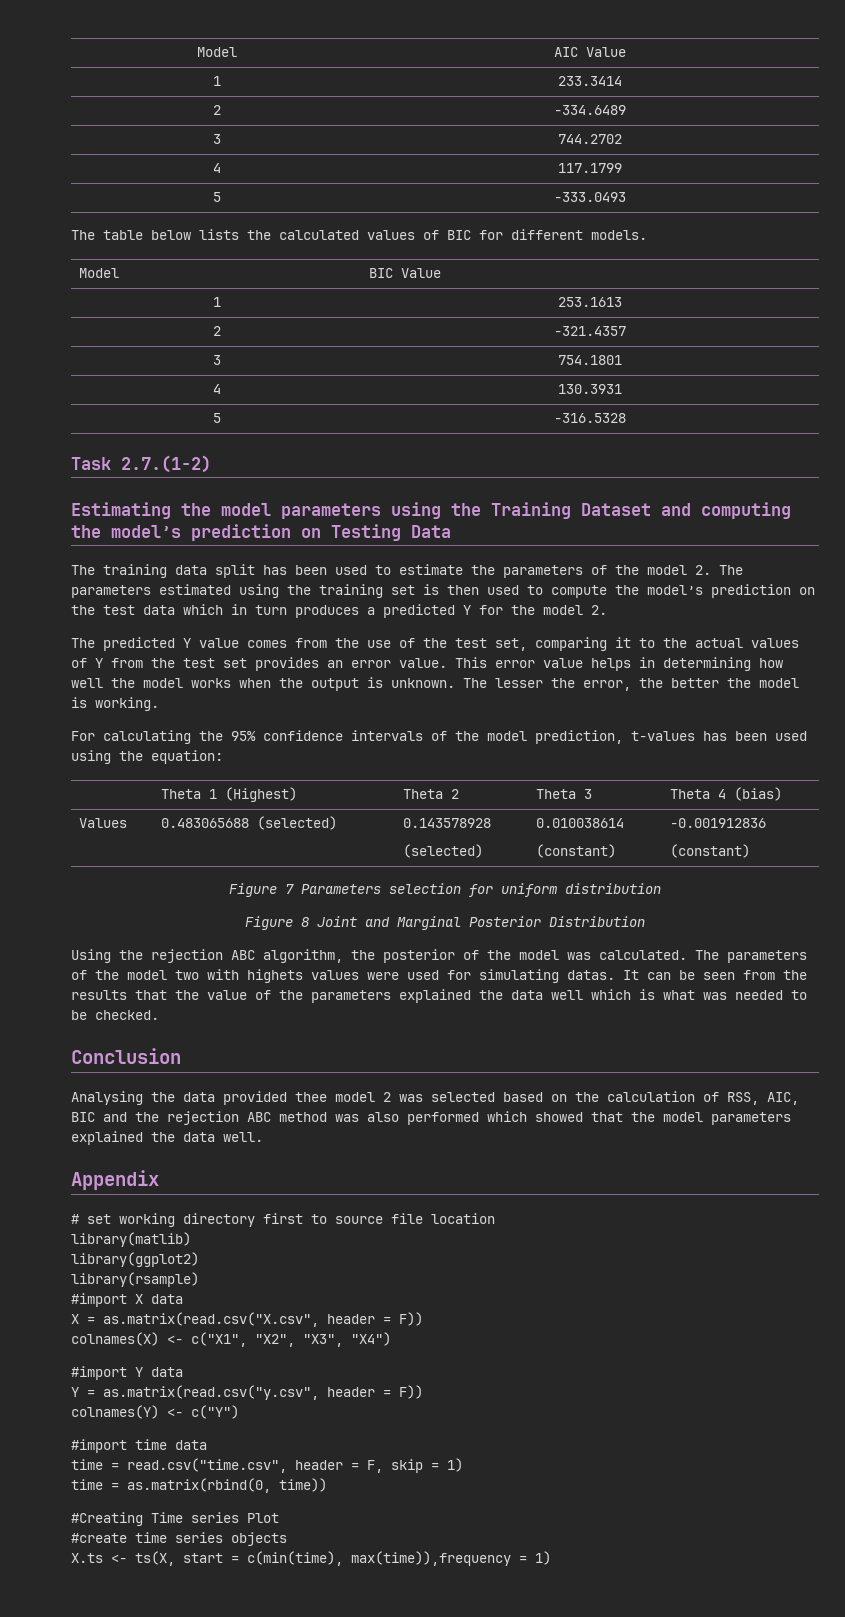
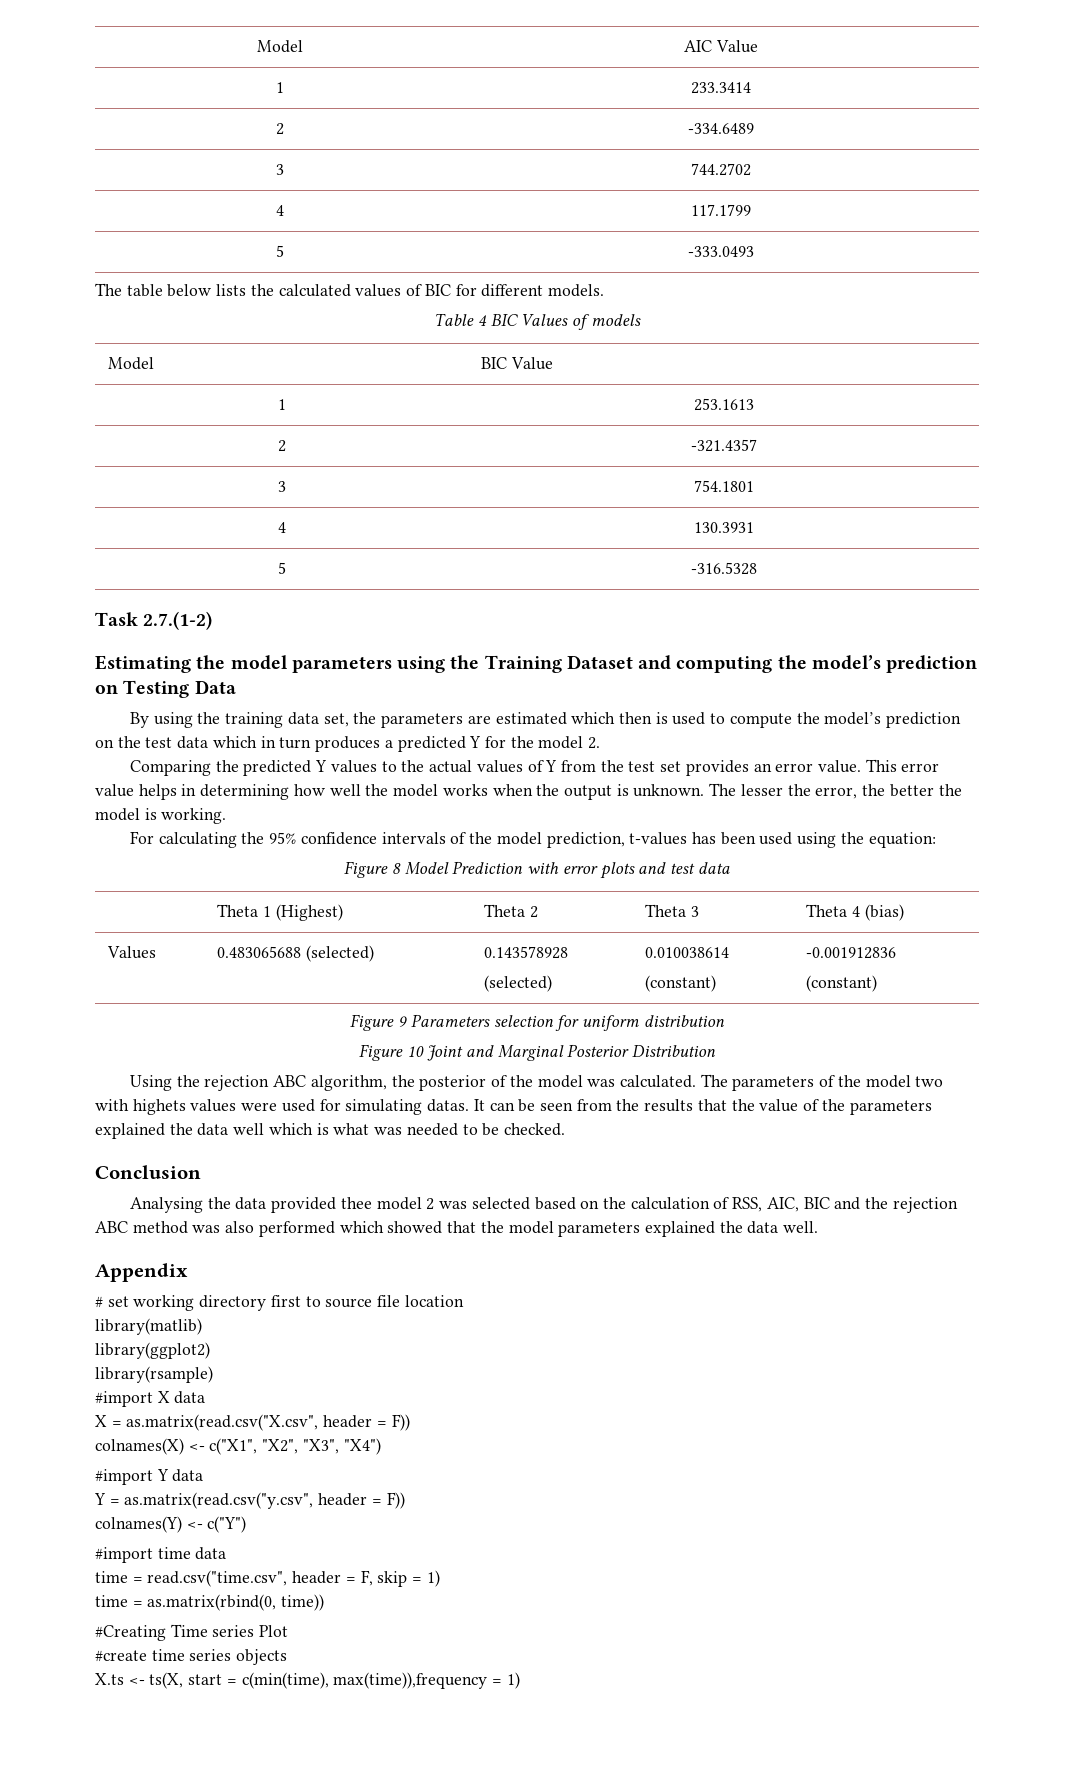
(647, 235) none -> [434,313,641,330] // Table 4 BIC Values of models
[71,564,743,578] [71,584,479,598] The training data split has been used to estimate the parameters of the model 2. The parameters estimated using the training set is then -> [129,712,668,728] By using the training data set, the parameters are estimated which then is
[71,637,631,651] The predicted Y value comes from the use of the test set, comparing it -> [129,760,377,776] Comparing the predicted Y values
(223, 757) none -> [344,861,730,879] // Figure 8 Model Prediction with error plots and test data
[285,884,294,894] 7 -> [398,1016,409,1027] 9
[301,917,309,927] 8 -> [406,1046,424,1057] 10

